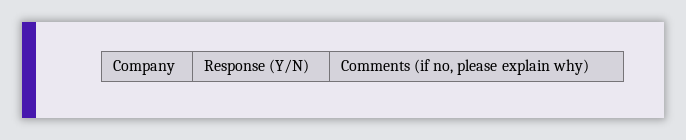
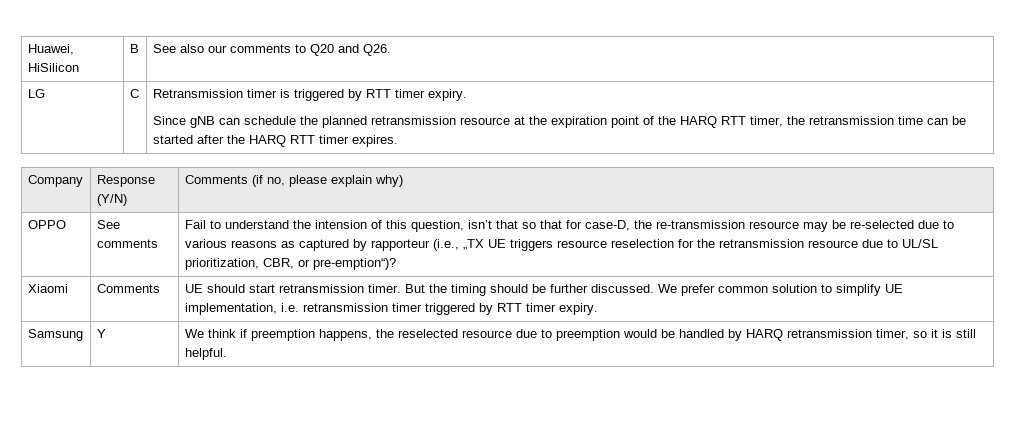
(112, 67) none -> [27,44,74,55] [27,63,79,72] [129,44,139,53] [152,44,391,56] [27,89,45,98] [129,89,139,98] [152,89,467,101] [152,116,966,128] [152,135,398,147] Huawei, HiSilicon | B | See also our comments to Q20 and Q26. // LG | C | Retransmission timer is triggered by RTT timer expiry. // Since gNB can schedule the planned retransmission resource at the expiration point of the HARQ RTT timer, the retransmission time can be started after the HARQ RTT timer expires. //
(589, 67) none -> [27,220,66,229] [96,220,120,229] [96,239,158,248] [184,220,954,232] [184,239,938,251] [184,258,396,270] [27,284,68,293] [96,284,160,293] [184,284,903,296] [184,303,598,315] [27,329,83,341] [96,329,106,338] [184,329,976,341] [184,348,227,360] // OPPO | See comments | Fail to understand the intension of this question, isn’t that so that for case-D, the re-transmission resource may be re-selected due to various reasons as captured by rapporteur (i.e., „TX UE triggers resource reselection for the retransmission resource due to UL/SL prioritization, CBR, or pre-emption“)? // Xiaomi | Comments | UE should start retransmission timer. But the timing should be further discussed. We prefer common solution to simplify UE implementation, i.e. retransmission timer triggered by RTT timer expiry. // Samsung | Y | We think if preemption happens, the reselected resource due to preemption would be handled by HARQ retransmission timer, so it is still helpful.

